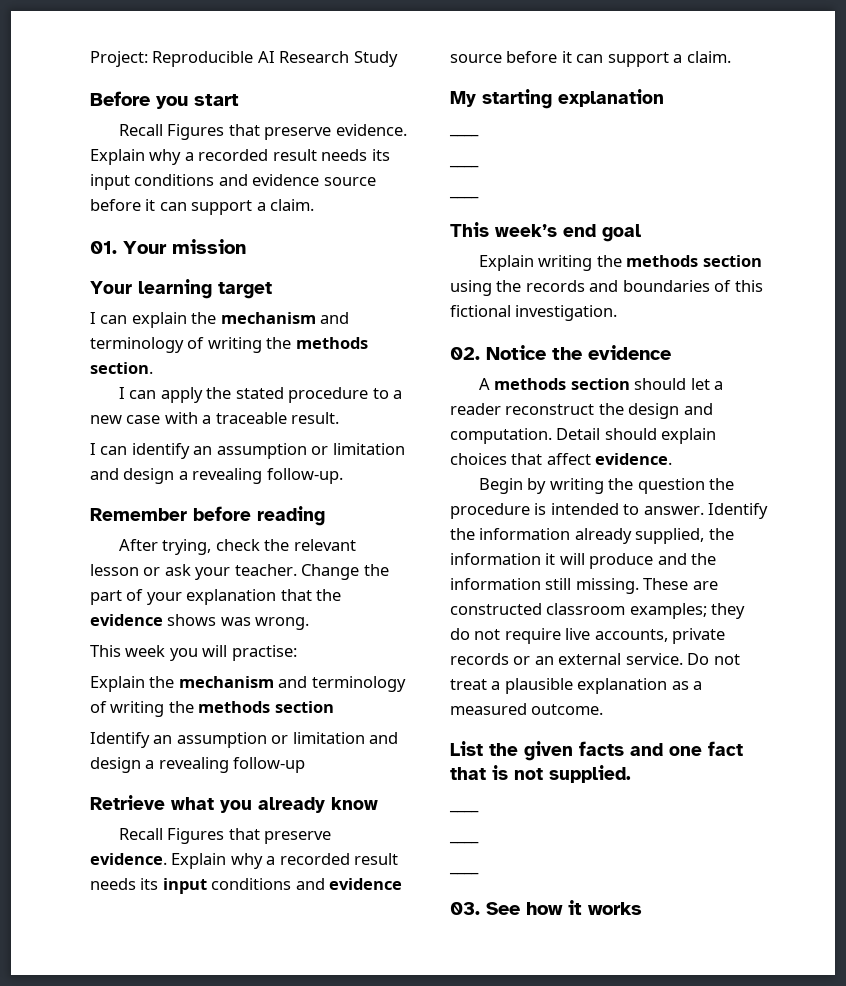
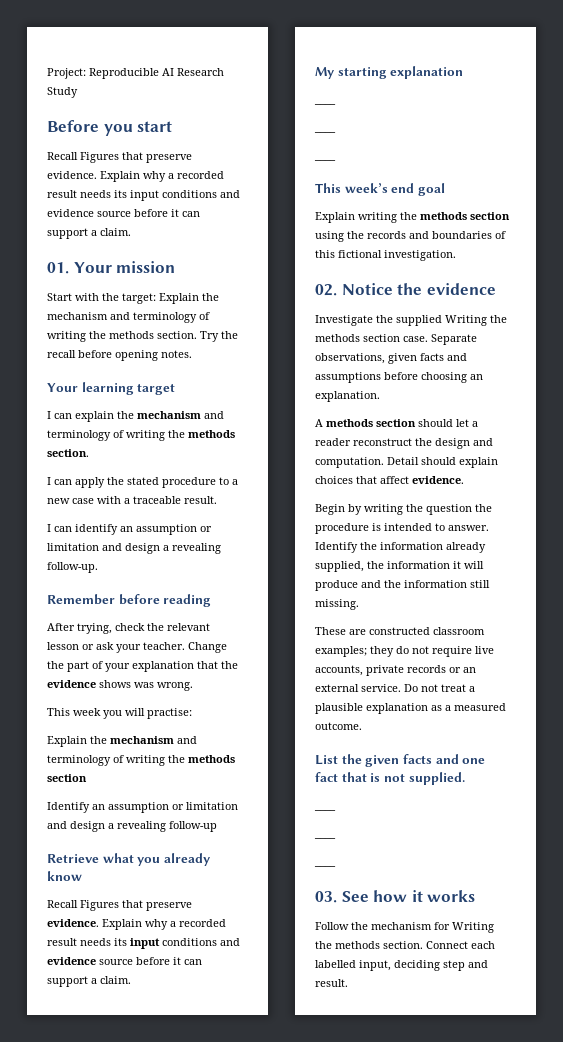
(246, 246) none -> [47,293,219,304] [47,312,210,323] [47,331,238,342] [47,350,192,361] // Start with the target: Explain the mechanism and terminology of writing the methods section. Try the recall before opening notes.
(671, 352) none -> [315,315,507,326] [315,334,477,345] [315,353,467,364] [315,372,483,383] [315,391,380,402] // Investigate the supplied Writing the methods section case. Separate observations, given facts and assumptions before choosing an explanation.
(639, 586) none -> (359, 604) //
(642, 908) none -> [315,922,494,933] [315,941,495,949] [315,960,488,971] [315,979,348,987] // Follow the mechanism for Writing the methods section. Connect each labelled input, deciding step and result.

